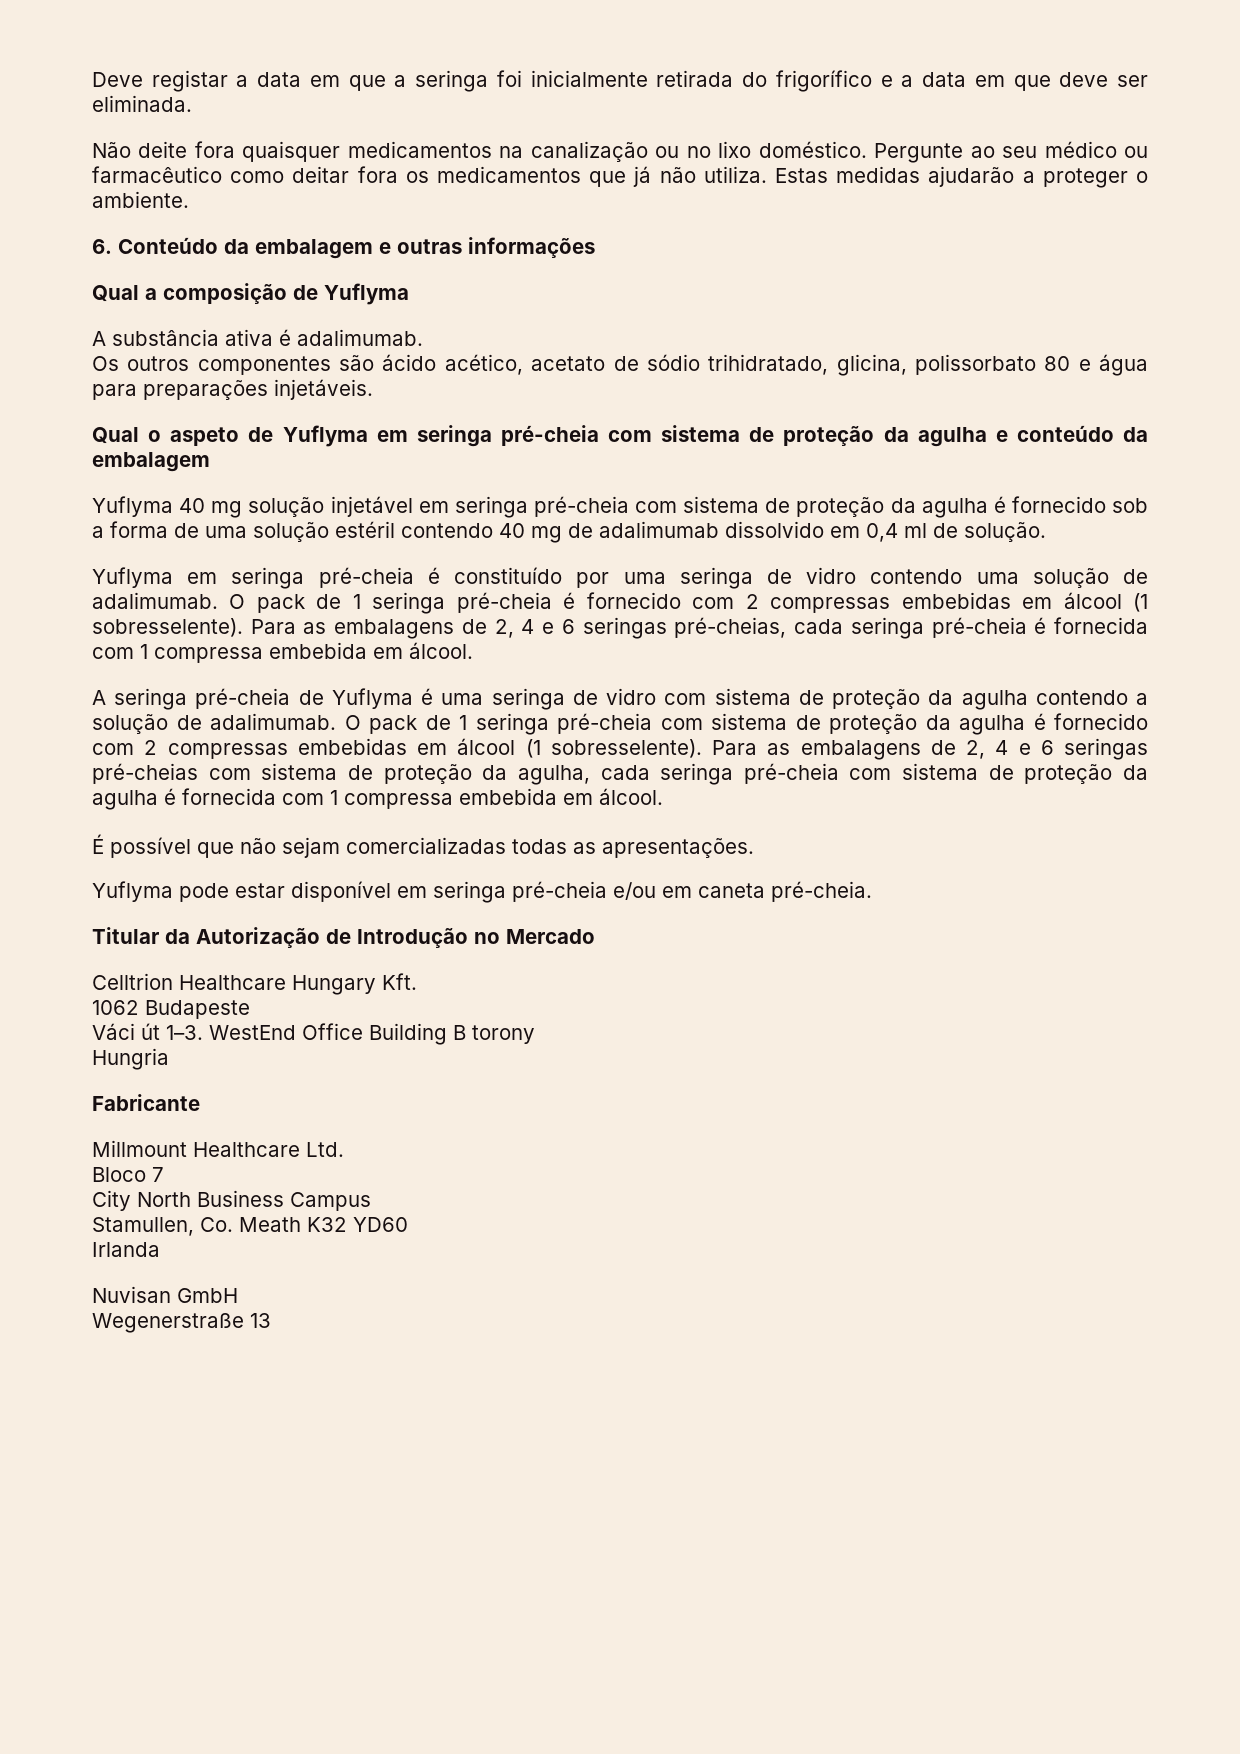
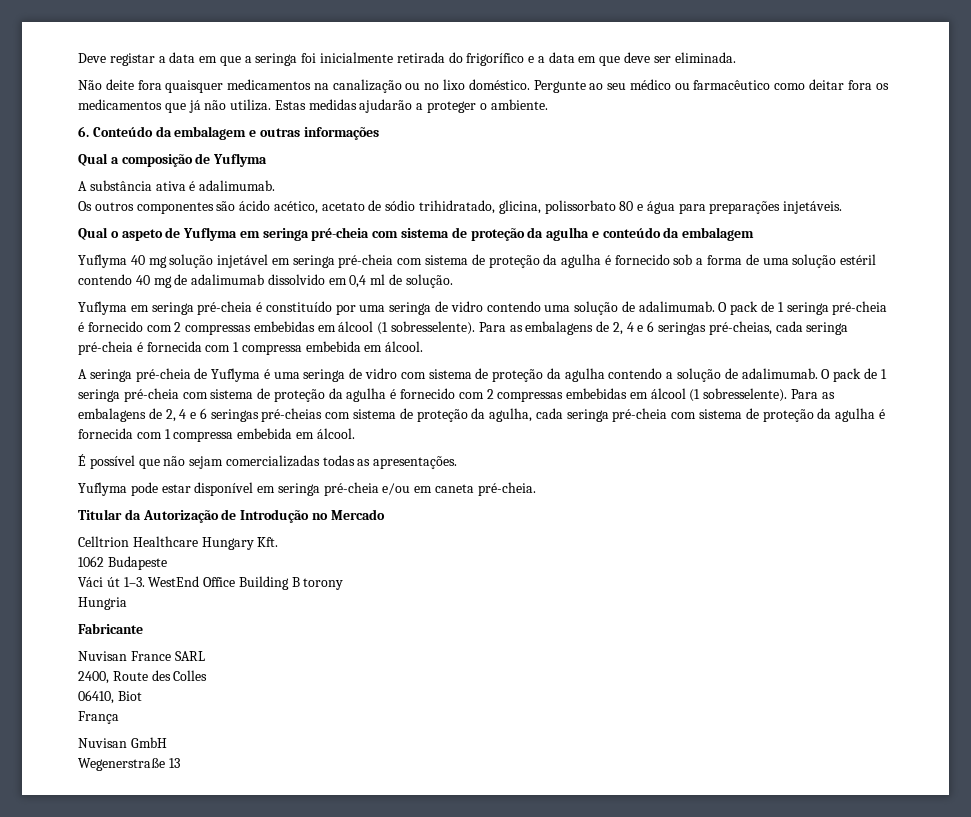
[92,1140,344,1157] [92,1167,164,1182] [92,1190,371,1211] [92,1217,408,1236] [92,1242,160,1257] Millmount Healthcare Ltd. // Bloco 7 // City North Business Campus // Stamullen, Co. Meath K32 YD60 // Irlanda -> [78,651,205,661] [78,670,208,684] [78,690,142,704] [78,711,119,724] Nuvisan France SARL // 2400, Route des Colles // 06410, Biot // França

